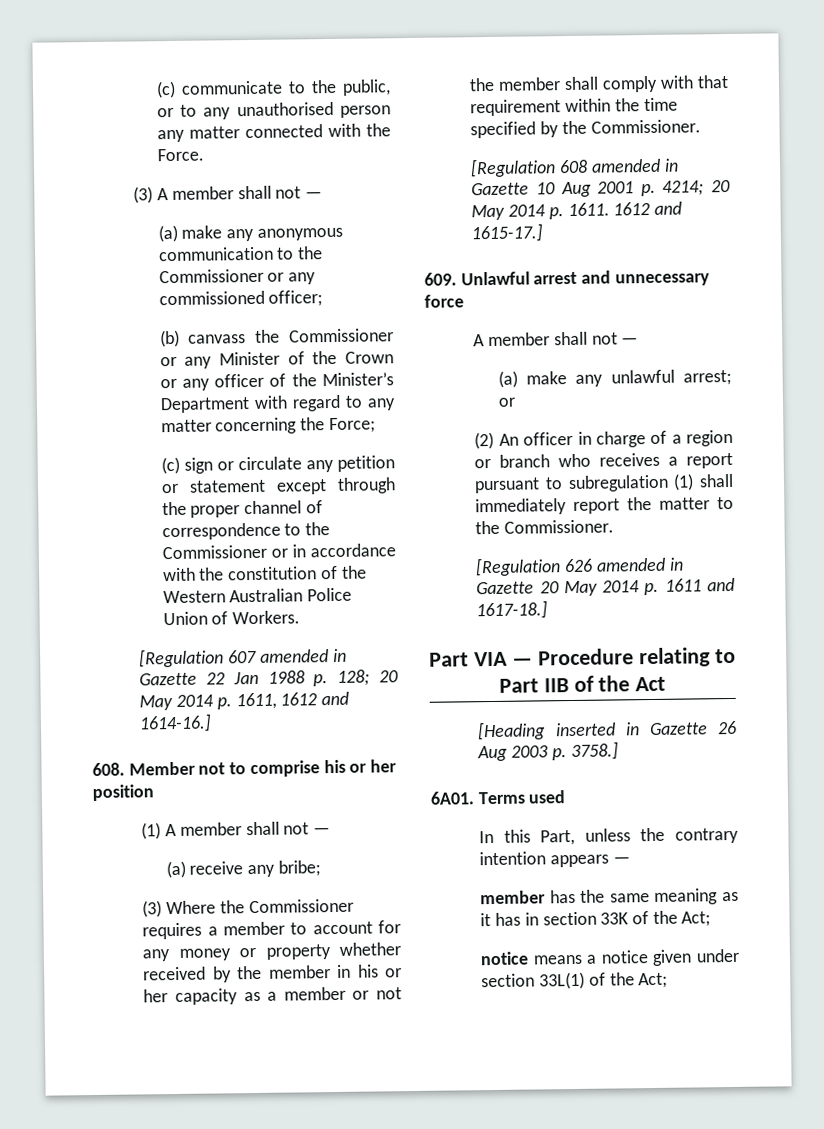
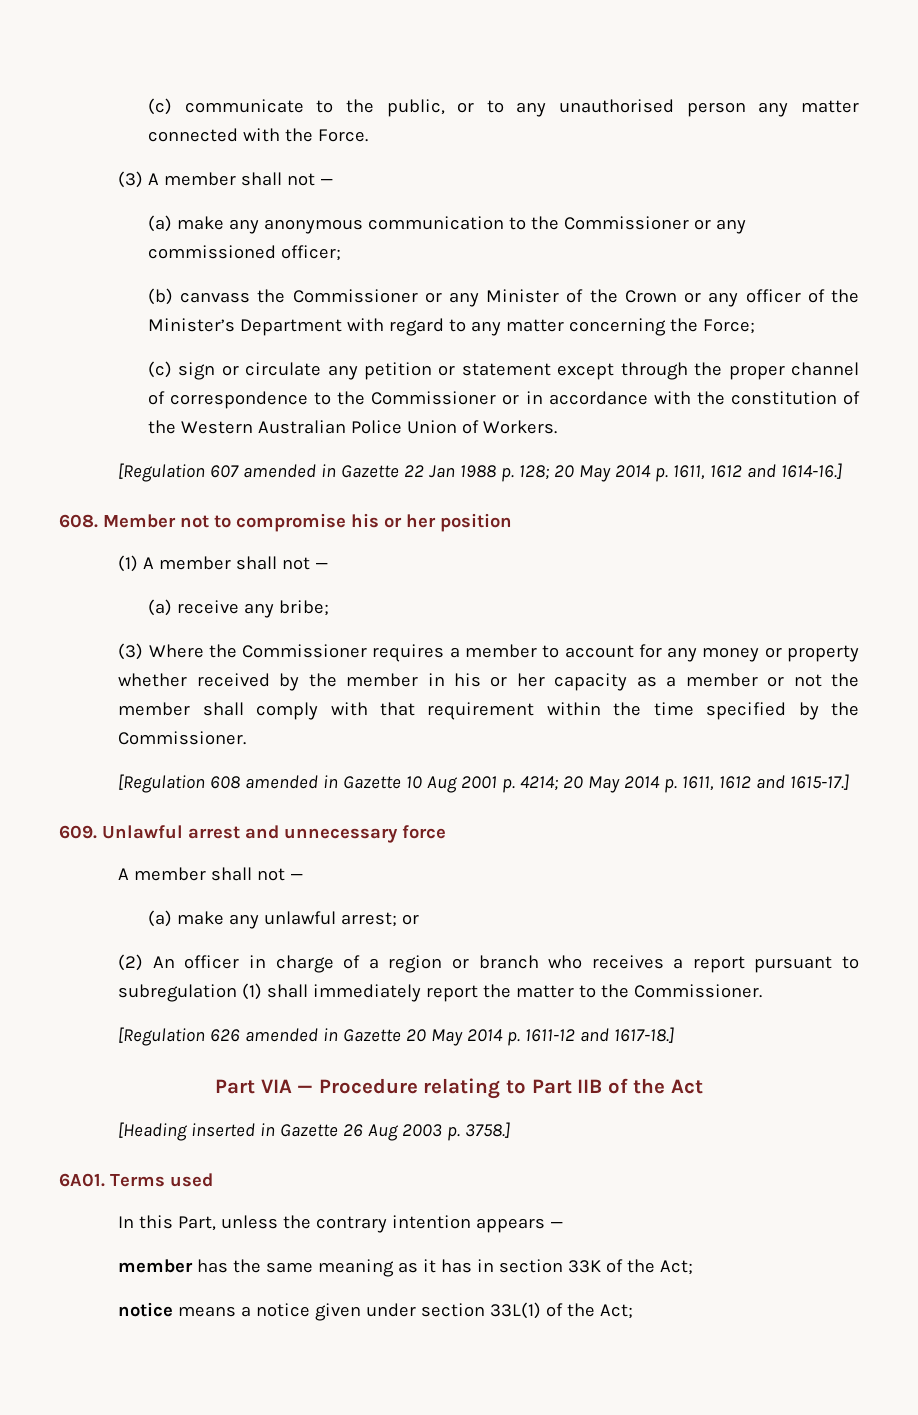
[249,760,320,778] comprise -> [236,513,346,532] compromise
[567,202,610,217] 1611. -> [682,776,715,791] 1611,
[664,578,702,592] 1611 -> [525,1029,576,1042] 1611-12

